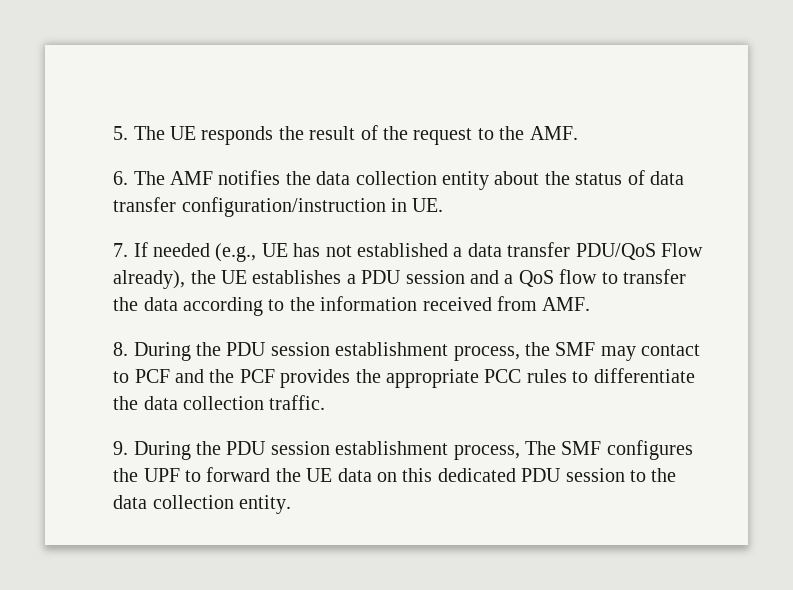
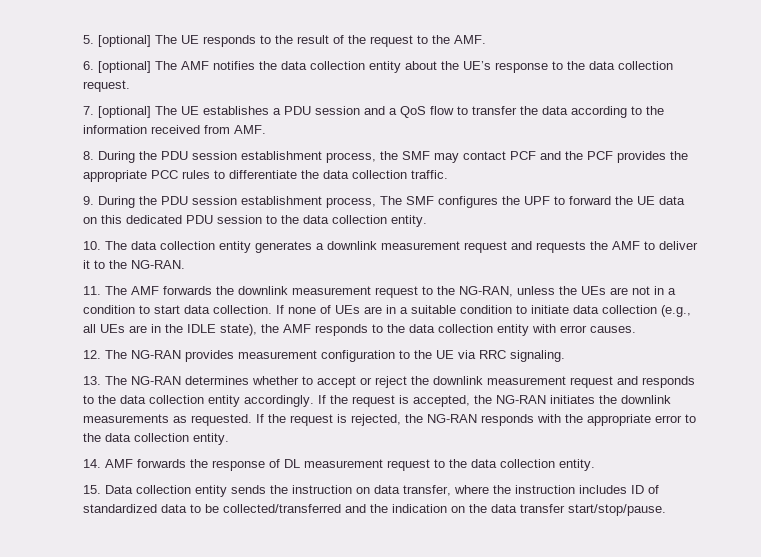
(129, 133) none -> [97,35,151,47] [optional]
(274, 135) none -> [259,35,271,44] to
(129, 178) none -> [97,61,151,73] [optional]
[575,170,684,185] [113,197,444,217] [113,242,703,262] [113,270,216,289] status of data transfer configuration/instruction in UE. // 7. If needed (e.g., UE has not established a data transfer PDU/QoS Flow already), the -> [462,61,673,73] [82,80,130,92] [82,106,177,118] UE’s response to the data collection request. // 7. [optional] The
[113,371,130,383] to -> (506, 155) none
(291, 504) none -> [82,241,698,253] [82,260,185,269] [82,286,676,298] [82,305,691,317] [82,324,636,336] [82,350,565,362] [82,376,695,388] [82,395,671,407] [82,414,696,426] [82,433,229,445] [82,459,595,471] [82,485,659,497] [82,504,666,516] // 10. The data collection entity generates a downlink measurement request and requests the AMF to deliver it to the NG-RAN. // 11. The AMF forwards the downlink measurement request to the NG-RAN, unless the UEs are not in a condition to start data collection. If none of UEs are in a suitable condition to initiate data collection (e.g., all UEs are in the IDLE state), the AMF responds to the data collection entity with error causes. // 12. The NG-RAN provides measurement configuration to the UE via RRC signaling. // 13. The NG-RAN determines whether to accept or reject the downlink measurement request and responds to the data collection entity accordingly. If the request is accepted, the NG-RAN initiates the downlink measurements as requested. If the request is rejected, the NG-RAN responds with the appropriate error to the data collection entity. // 14. AMF forwards the response of DL measurement request to the data collection entity. // 15. Data collection entity sends the instruction on data transfer, where the instruction includes ID of standardized data to be collected/transferred and the indication on the data transfer start/stop/pause.

